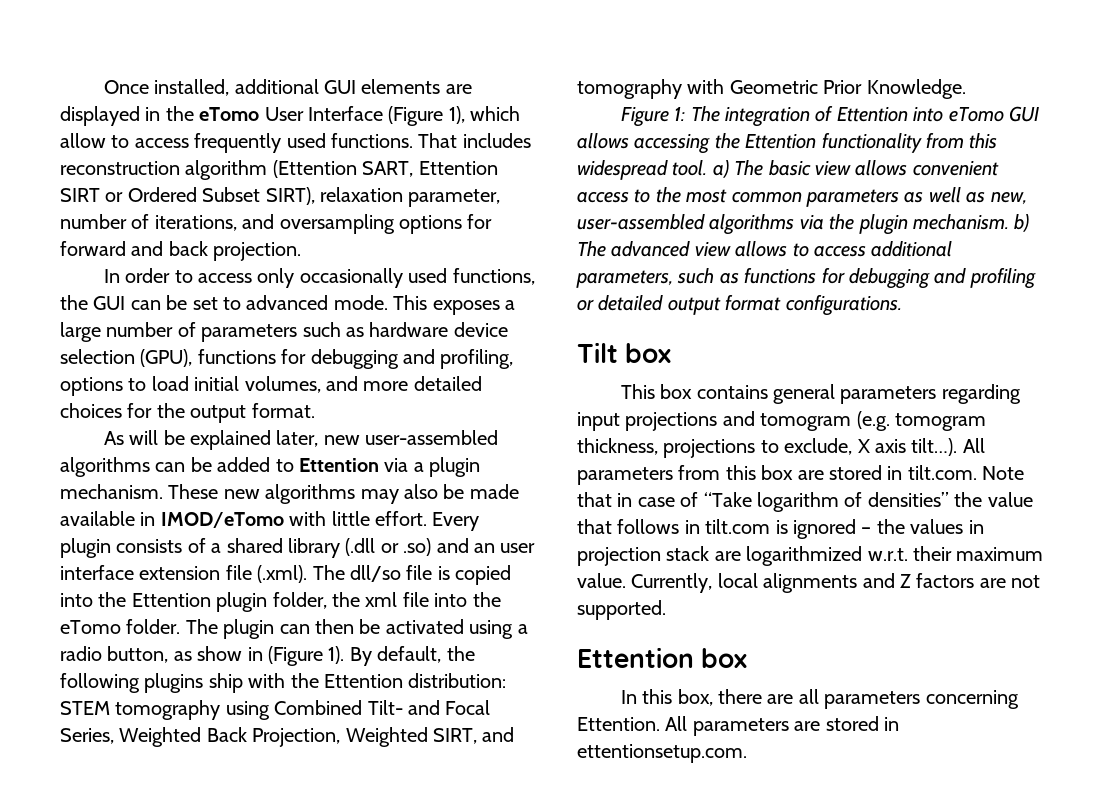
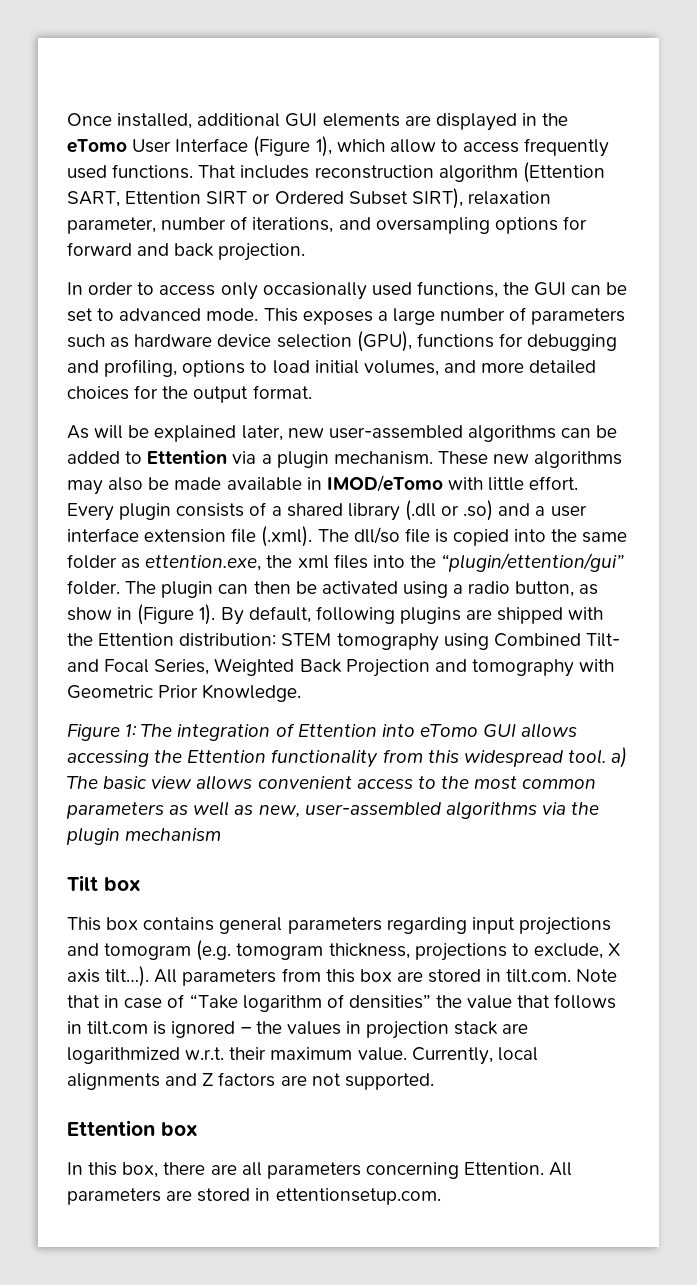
[473,543,495,553] an -> [535,506,546,516] a
[131,592,327,612] Ettention plugin folder, -> [582,532,628,543] [67,554,262,571] same folder as ettention.exe,
[402,592,501,607] [60,620,121,634] file into the eTomo -> [333,553,625,572] files into the “plugin/ettention/gui”
[446,646,475,661] the -> (311, 614) none
[208,673,243,693] ship -> [466,607,564,624] are shipped
[252,727,477,747] Projection, Weighted SIRT, -> [345,659,430,677] Projection
[913,214,1030,232] [577,241,953,257] [576,268,1036,289] [577,295,902,316] mechanism. b) The advanced view allows to access additional parameters, such as functions for debugging and profiling or detailed output format configurations. -> [125,828,222,841] mechanism

